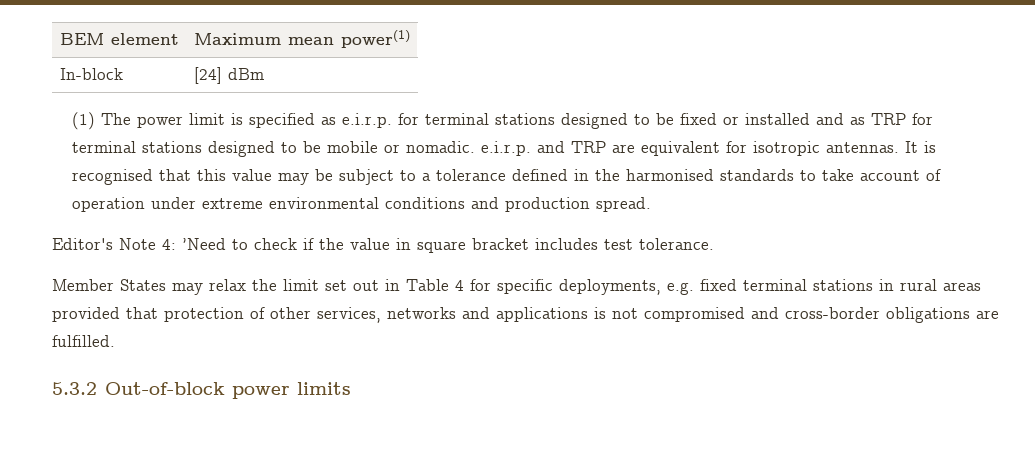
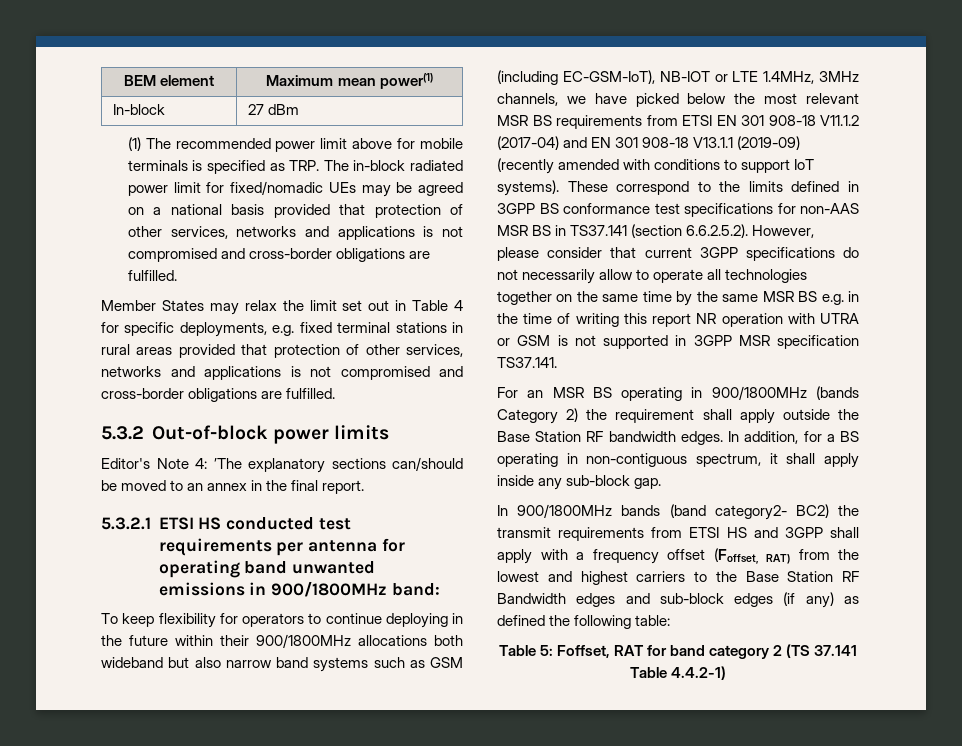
[193,67,222,84] [24] -> [247,104,264,115] 27
[136,113,933,129] [71,141,936,157] [71,169,941,185] [71,197,651,212] [52,238,714,253] power limit is specified as e.i.r.p. for terminal stations designed to be fixed or installed and as TRP for terminal stations designed to be mobile or nomadic. e.i.r.p. and TRP are equivalent for isotropic antennas. It is recognised that this value may be subject to a tolerance defined in the harmonised standards to take account of operation under extreme environmental conditions and production spread. // Editor's Note 4: ’Need to check if the value in square bracket includes test tolerance. -> [175,138,464,152] [127,160,464,174] [127,181,463,197] [127,204,463,218] [127,226,463,240] [127,248,431,262] [127,270,177,281] recommended power limit above for mobile terminals is specified as TRP. The in-block radiated power limit for fixed/nomadic UEs may be agreed on a national basis provided that protection of other services, networks and applications is not compromised and cross-border obligations are fulfilled.
(352, 388) none -> [101,457,463,473] [101,480,365,494] [101,517,351,530] [158,538,405,556] [158,560,375,578] [158,581,440,597] [101,613,463,628] [101,634,464,648] [101,657,463,672] [497,70,859,85] [497,93,860,107] [497,115,859,129] [497,136,801,150] [497,158,815,174] [497,180,859,196] [497,203,859,217] [497,224,815,238] [497,247,859,261] [497,269,808,284] [497,291,859,306] [497,313,859,327] [497,335,859,349] [497,357,557,368] [497,386,859,401] [497,408,859,424] [497,431,859,445] [497,453,859,468] [497,475,662,490] [497,504,859,520] [497,527,859,541] [497,548,859,564] [497,571,859,585] [497,592,859,608] [497,615,671,629] [498,644,858,659] [629,666,727,680] // Editor's Note 4: ’The explanatory sections can/should be moved to an annex in the final report. // 5.3.2.1 ETSI HS conducted test requirements per antenna for operating band unwanted emissions in 900/1800MHz band: // To keep flexibility for operators to continue deploying in the future within their 900/1800MHz allocations both wideband but also narrow band systems such as GSM (including EC-GSM-IoT), NB-IOT or LTE 1.4MHz, 3MHz channels, we have picked below the most relevant MSR BS requirements from ETSI EN 301 908-18 V11.1.2 (2017-04) and EN 301 908-18 V13.1.1 (2019-09) (recently amended with conditions to support IoT systems). These correspond to the limits defined in 3GPP BS conformance test specifications for non-AAS MSR BS in TS37.141 (section 6.6.2.5.2). However, please consider that current 3GPP specifications do not necessarily allow to operate all technologies together on the same time by the same MSR BS e.g. in the time of writing this report NR operation with UTRA or GSM is not supported in 3GPP MSR specification TS37.141. // For an MSR BS operating in 900/1800MHz (bands Category 2) the requirement shall apply outside the Base Station RF bandwidth edges. In addition, for a BS operating in non-contiguous spectrum, it shall apply inside any sub-block gap. // In 900/1800MHz bands (band category2- BC2) the transmit requirements from ETSI HS and 3GPP shall apply with a frequency offset (Foffset, RAT) from the lowest and highest carriers to the Base Station RF Bandwidth edges and sub-block edges (if any) as defined the following table: // Table 5: Foffset, RAT for band category 2 (TS 37.141 Table 4.4.2-1)

